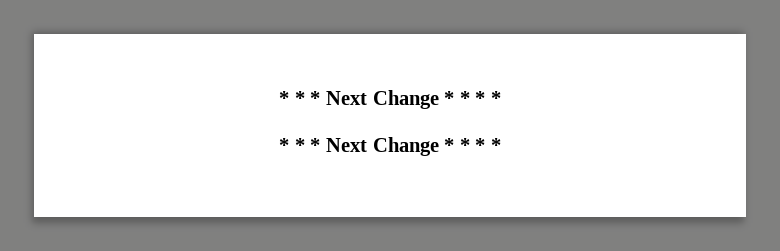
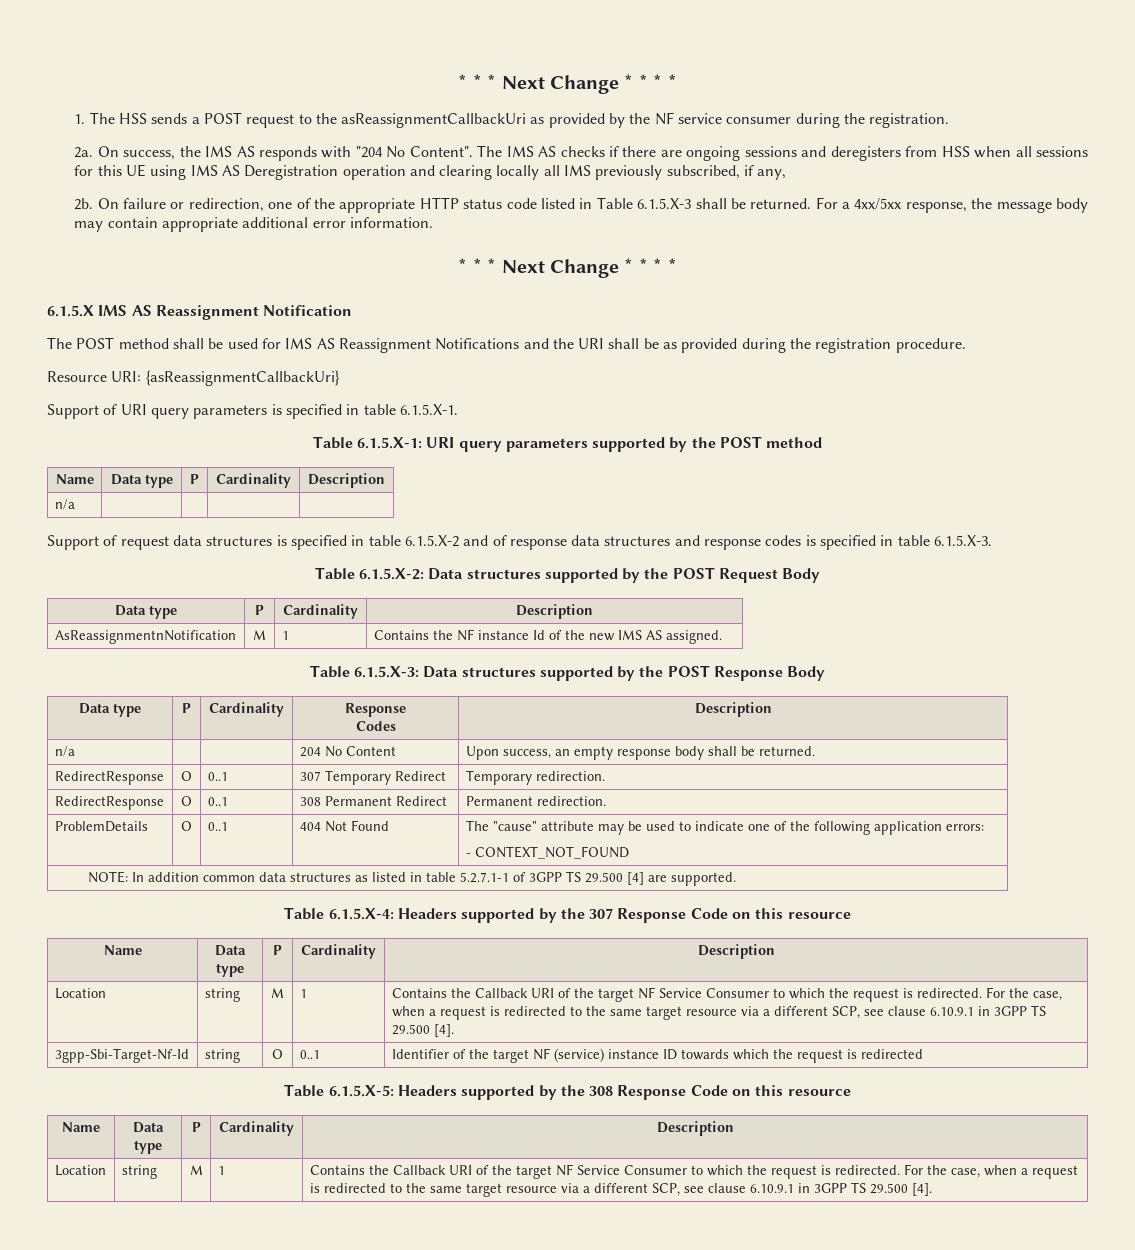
[279,90,501,109] [279,137,501,156] * * * Next Change * * * * // * * * Next Change * * * * -> [458,74,677,94] [74,112,950,128] [74,145,1089,161] [74,164,787,180] [74,197,1089,213] [74,217,433,232] [458,258,677,278] [47,305,353,320] [47,337,966,353] [47,370,340,386] [47,404,458,419] [312,436,823,452] [55,474,94,484] [110,474,173,488] [190,474,199,484] [216,473,291,488] [308,473,385,488] [54,499,75,510] [47,535,993,550] [314,567,821,583] [115,605,177,619] [255,605,264,615] [283,604,358,619] [516,604,593,619] [54,630,236,644] [253,630,266,640] [281,631,289,640] [373,629,722,644] [309,665,826,681] [79,703,141,717] [182,703,191,713] [209,702,284,717] [345,703,406,717] [355,721,396,731] [694,702,772,717] [54,746,75,757] [299,746,396,757] [465,746,815,760] [54,771,164,785] [181,771,192,781] [207,772,228,781] [299,770,446,785] [465,770,605,785] [54,796,164,810] [181,796,192,806] [207,797,228,806] [299,796,447,806] [465,796,606,806] [54,821,148,832] [181,821,192,831] [207,822,228,831] [299,820,389,832] [465,820,984,835] [465,846,629,859] [87,871,736,886] [284,907,851,923] [103,945,142,955] [215,945,246,956] [216,963,244,977] [273,945,282,955] [301,944,376,959] [697,944,775,959] [54,988,106,999] [204,988,240,1002] [271,988,284,998] [299,989,307,998] [391,987,1062,1002] [391,1005,1046,1020] [391,1024,454,1037] [54,1048,189,1063] [204,1049,240,1063] [272,1049,283,1059] [299,1050,320,1059] [391,1048,923,1063] [284,1084,851,1100] [62,1122,100,1132] [133,1122,164,1133] [134,1140,162,1154] [191,1122,201,1132] [219,1121,294,1136] [656,1121,734,1136] [54,1165,106,1176] [121,1165,157,1179] [189,1165,203,1175] [217,1166,225,1175] [309,1164,1078,1179] [309,1182,932,1197] * * * Next Change * * * * // 1. The HSS sends a POST request to the asReassignmentCallbackUri as provided by the NF service consumer during the registration. // 2a. On success, the IMS AS responds with "204 No Content". The IMS AS checks if there are ongoing sessions and deregisters from HSS when all sessions for this UE using IMS AS Deregistration operation and clearing locally all IMS previously subscribed, if any, // 2b. On failure or redirection, one of the appropriate HTTP status code listed in Table 6.1.5.X-3 shall be returned. For a 4xx/5xx response, the message body may contain appropriate additional error information. // * * * Next Change * * * * // 6.1.5.X IMS AS Reassignment Notification // The POST method shall be used for IMS AS Reassignment Notifications and the URI shall be as provided during the registration procedure. // Resource URI: {asReassignmentCallbackUri} // Support of URI query parameters is specified in table 6.1.5.X-1. // Table 6.1.5.X-1: URI query parameters supported by the POST method // Name | Data type | P | Cardinality | Description // n/a | | | | // Support of request data structures is specified in table 6.1.5.X-2 and of response data structures and response codes is specified in table 6.1.5.X-3. // Table 6.1.5.X-2: Data structures supported by the POST Request Body // Data type | P | Cardinality | Description // AsReassignmentnNotification | M | 1 | Contains the NF instance Id of the new IMS AS assigned. // Table 6.1.5.X-3: Data structures supported by the POST Response Body // Data type | P | Cardinality | Response // Codes | Description // n/a | | | 204 No Content | Upon success, an empty response body shall be returned. // RedirectResponse | O | 0..1 | 307 Temporary Redirect | Temporary redirection. // RedirectResponse | O | 0..1 | 308 Permanent Redirect | Permanent redirection. // ProblemDetails | O | 0..1 | 404 Not Found | The "cause" attribute may be used to indicate one of the following application errors: // - CONTEXT_NOT_FOUND // NOTE: In addition common data structures as listed in table 5.2.7.1-1 of 3GPP TS 29.500 [4] are supported. // Table 6.1.5.X-4: Headers supported by the 307 Response Code on this resource // Name | Data type | P | Cardinality | Description // Location | string | M | 1 | Contains the Callback URI of the target NF Service Consumer to which the request is redirected. For the case, when a request is redirected to the same target resource via a different SCP, see clause 6.10.9.1 in 3GPP TS 29.500 [4]. // 3gpp-Sbi-Target-Nf-Id | string | O | 0..1 | Identifier of the target NF (service) instance ID towards which the request is redirected // Table 6.1.5.X-5: Headers supported by the 308 Response Code on this resource // Name | Data type | P | Cardinality | Description // Location | string | M | 1 | Contains the Callback URI of the target NF Service Consumer to which the request is redirected. For the case, when a request is redirected to the same target resource via a different SCP, see clause 6.10.9.1 in 3GPP TS 29.500 [4].

